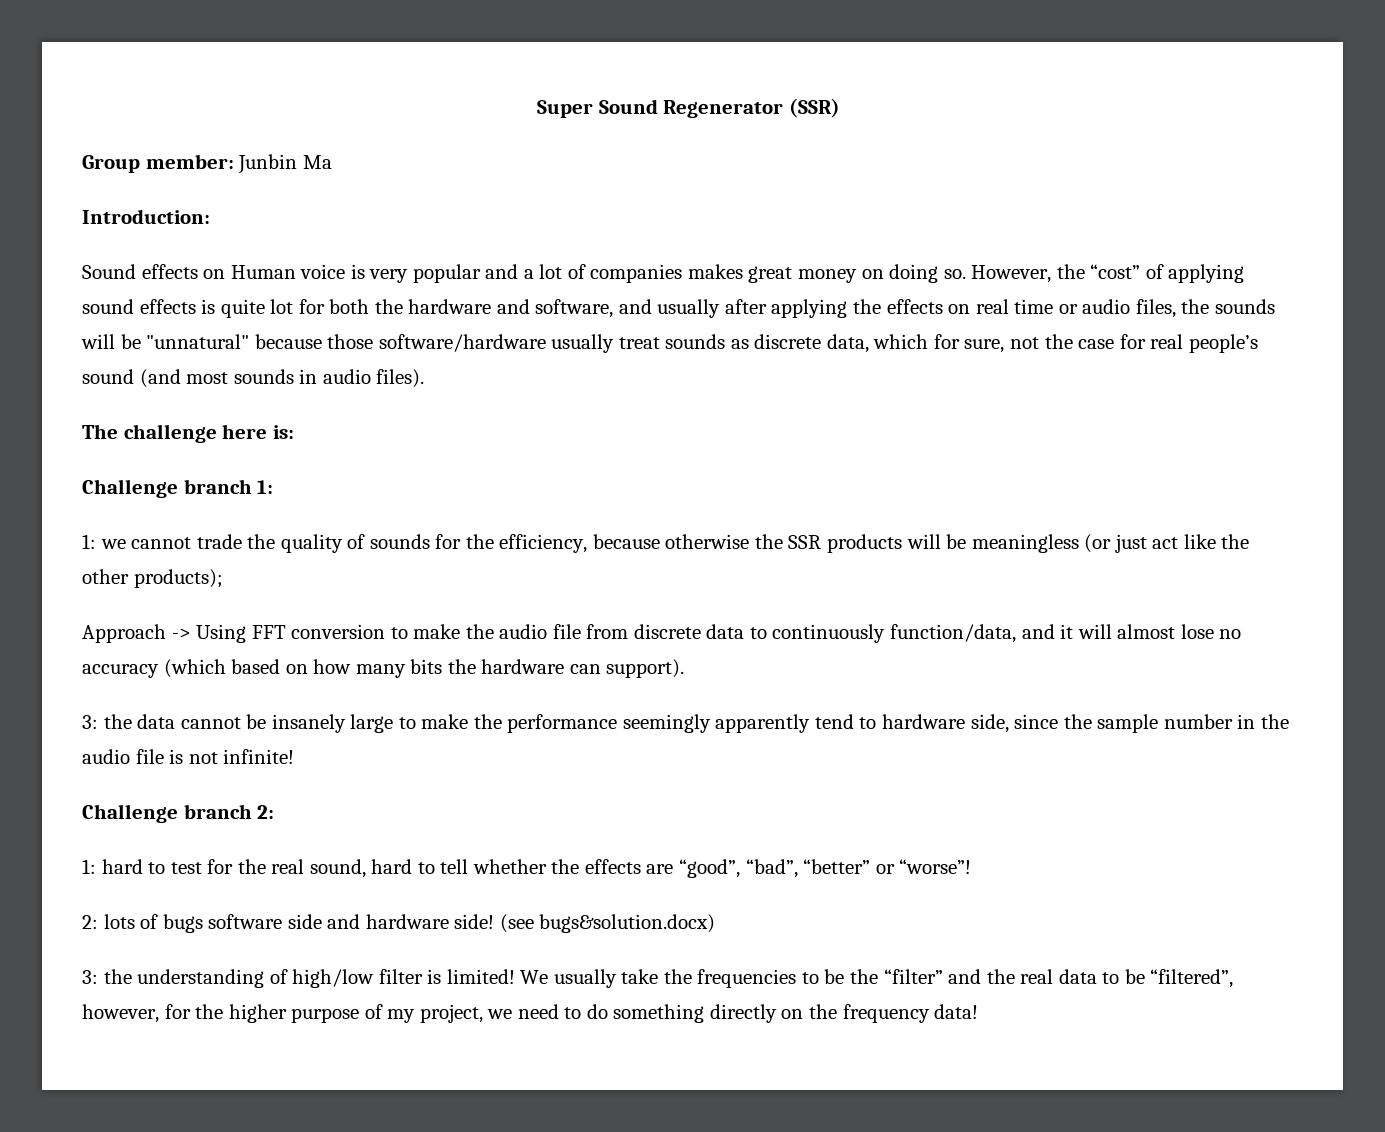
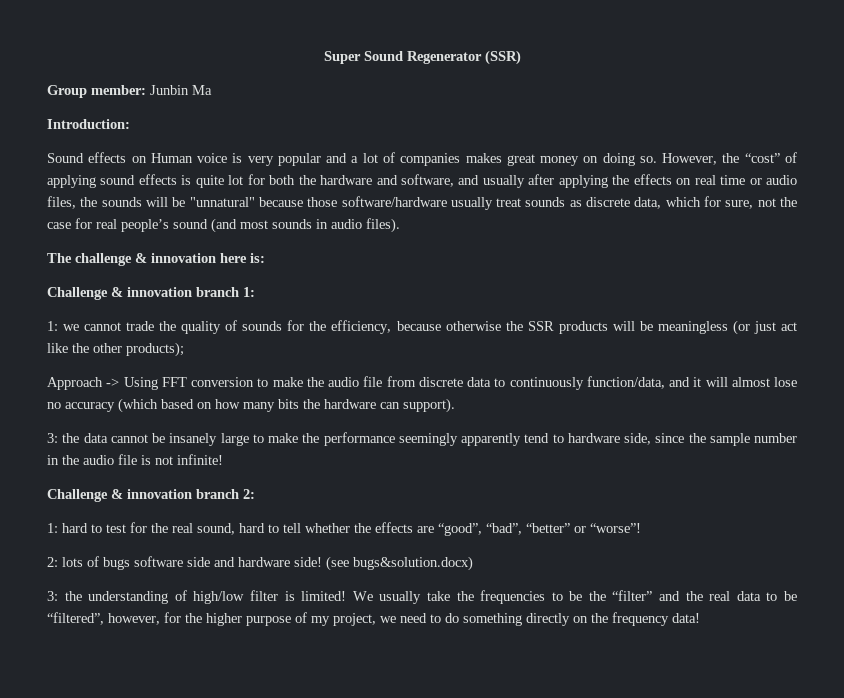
(217, 433) none -> [135,253,216,263] & innovation
(178, 488) none -> [111,287,192,297] & innovation
(178, 813) none -> [111,489,192,499] & innovation

